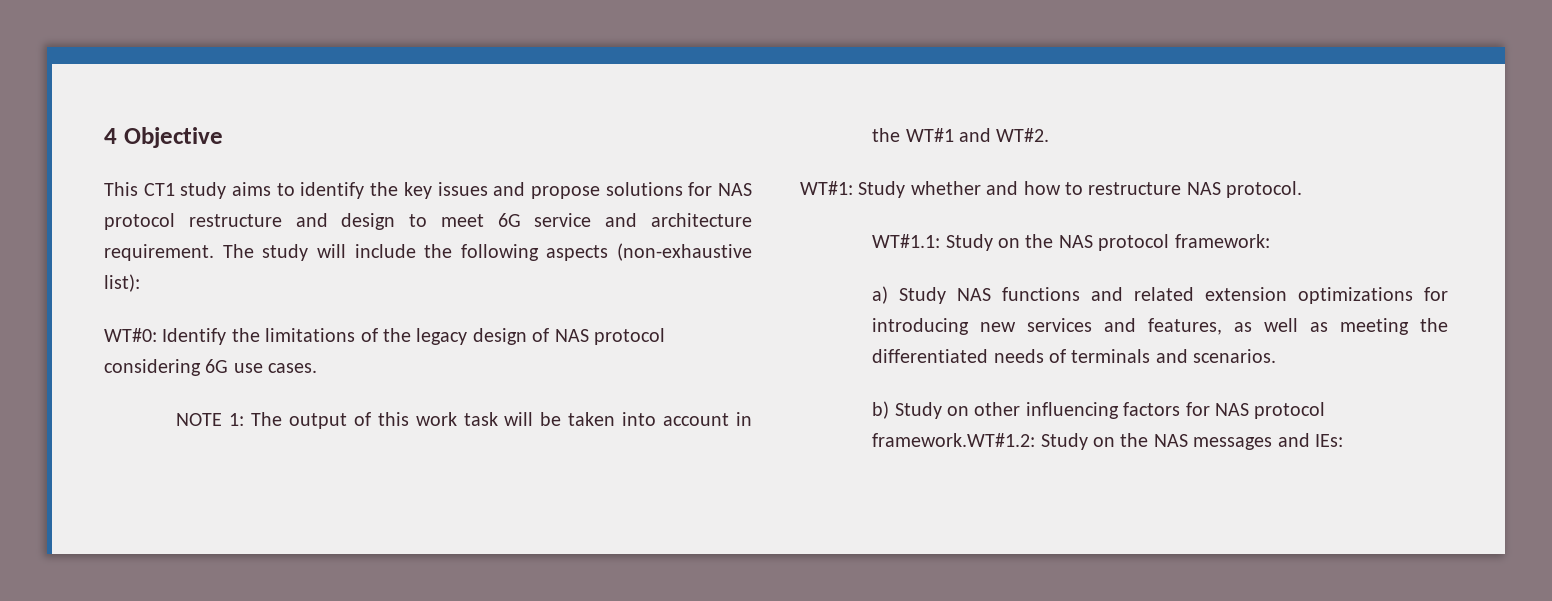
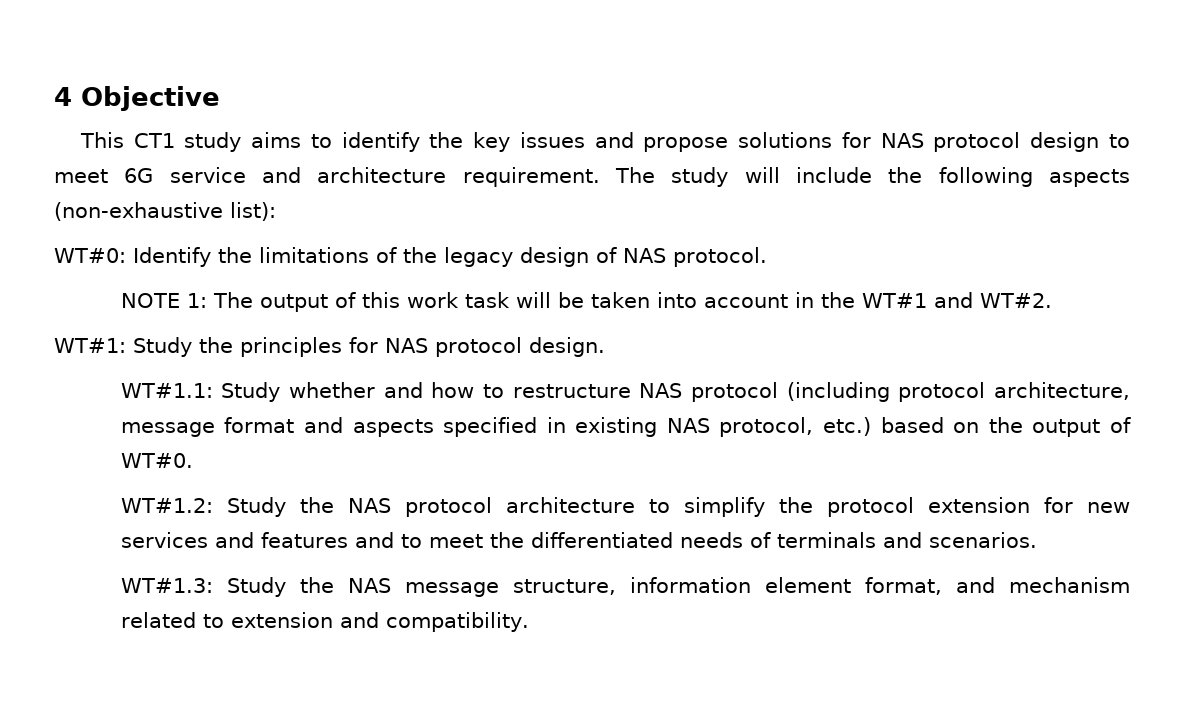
[188,213,328,227] restructure and -> (1021, 142) none
[593,328,665,345] [104,359,318,376] protocol considering 6G use cases. -> [673,247,767,267] protocol.
(906, 189) none -> [199,337,605,357] [120,382,281,402] the principles for NAS protocol design. // WT#1.1: Study
[1226,181,1303,198] [872,234,1270,251] [872,286,1448,304] [872,318,1410,335] protocol. // WT#1.1: Study on the NAS protocol framework: // a) Study NAS functions and related extension optimizations for introducing new services and features, as well as meeting -> [691,382,1130,402] [120,417,1131,437] [120,453,193,468] [120,497,1130,517] [120,532,483,548] protocol (including protocol architecture, message format and aspects specified in existing NAS protocol, etc.) based on the output of WT#0. // WT#1.2: Study the NAS protocol architecture to simplify the protocol extension for new services and features and to meet
[872,401,1326,419] [872,433,1343,450] b) Study on other influencing factors for NAS protocol framework.WT#1.2: Study on the NAS messages and IEs: -> [120,577,1130,597] [120,612,529,632] WT#1.3: Study the NAS message structure, information element format, and mechanism related to extension and compatibility.

